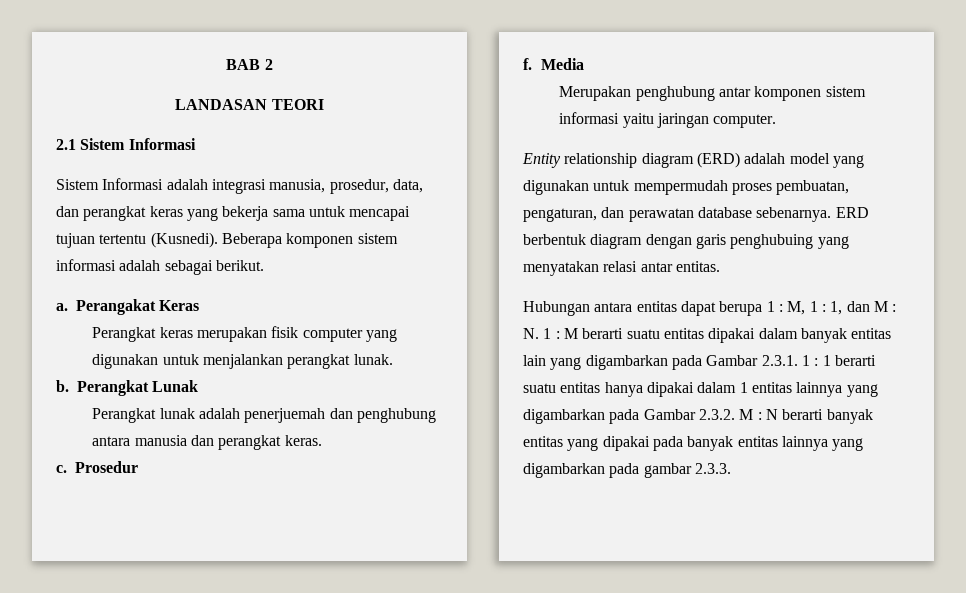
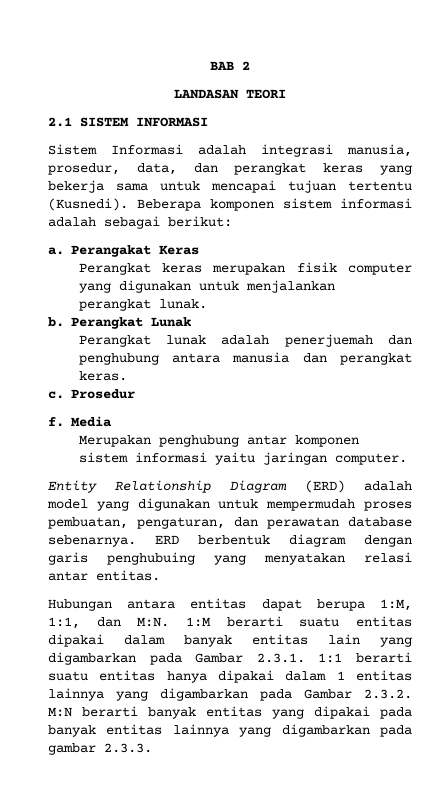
[80,138,196,150] Sistem Informasi -> [80,117,208,127] SISTEM INFORMASI
[215,260,264,271] berikut. -> [168,216,232,227] berikut:
[564,153,694,168] relationship diagram -> [115,480,287,493] Relationship Diagram
[766,301,897,315] [523,328,578,339] 1 : M, 1 : 1, dan M : N. 1 : M -> [380,599,412,611] [48,617,211,629] 1:M, 1:1, dan M:N. 1:M
[801,355,831,366] 1 : 1 -> [318,653,343,663] 1:1
[739,409,778,420] M : N -> [48,707,72,717] M:N

